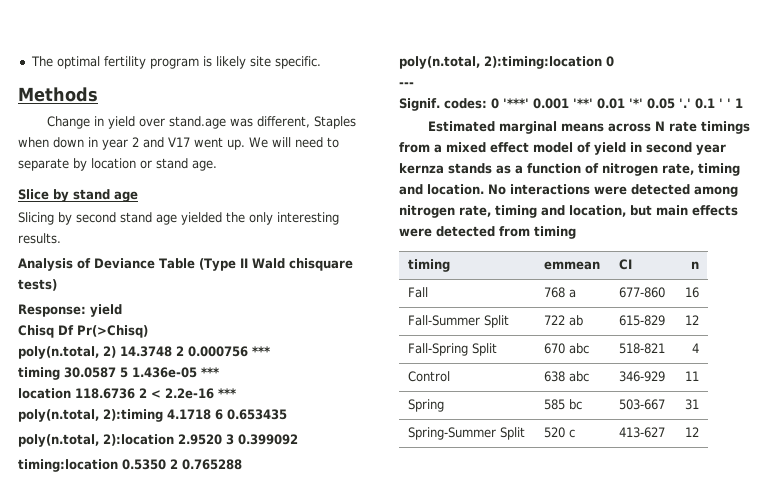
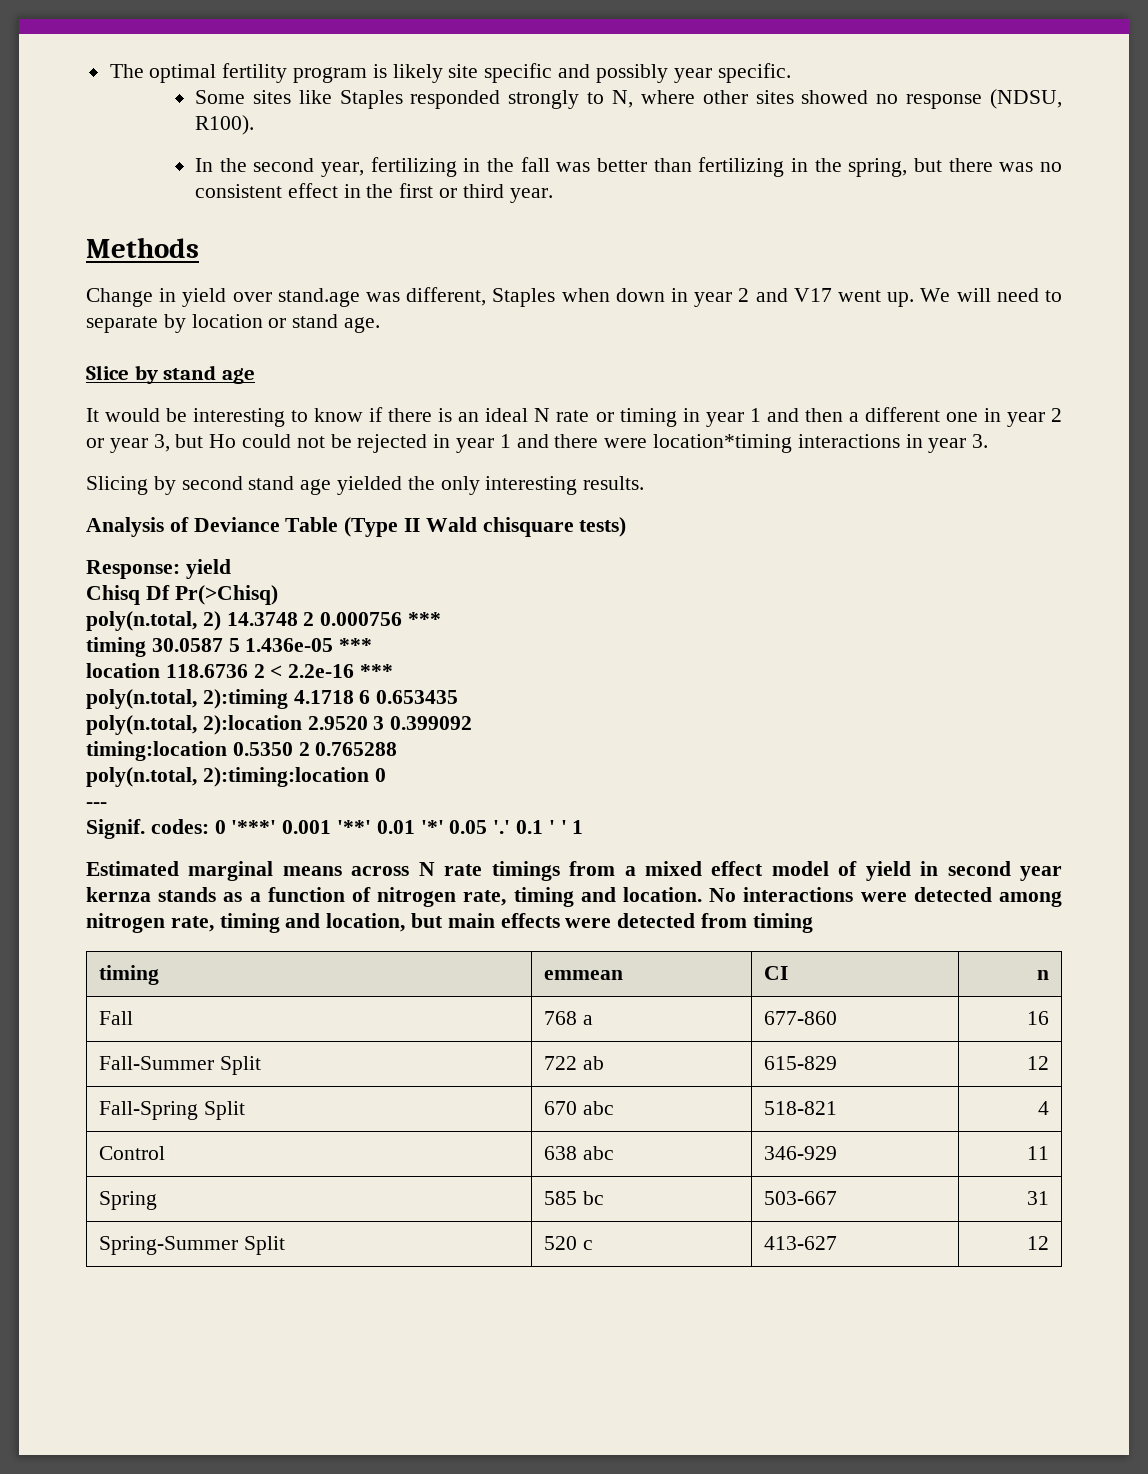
[274,56,321,69] specific. -> [484,63,791,83] [195,89,1062,109] [195,115,255,135] [195,157,1062,177] [195,183,553,203] specific and possibly year specific. // Some sites like Staples responded strongly to N, where other sites showed no response (NDSU, R100). // In the second year, fertilizing in the fall was better than fertilizing in the spring, but there was no consistent effect in the first or third year.
(138, 196) none -> [86,407,1062,427] [86,434,989,453] // It would be interesting to know if there is an ideal N rate or timing in year 1 and then a different one in year 2 or year 3, but Ho could not be rejected in year 1 and there were location*timing interactions in year 3.

